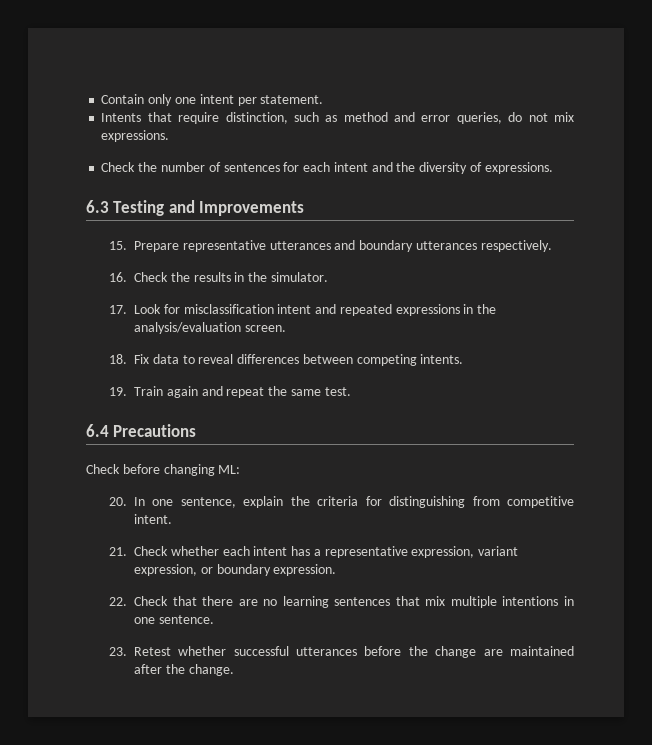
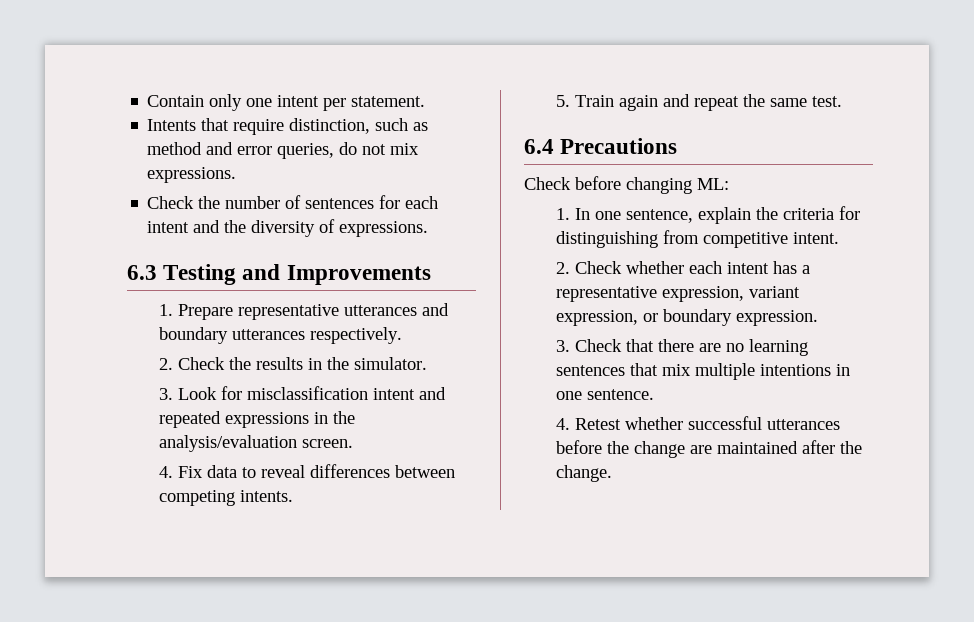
[108,241,127,250] 15. -> [159,304,174,316] 1.
[108,272,127,282] 16. -> [159,358,174,370] 2.
[108,305,127,314] 17. -> [159,388,174,400] 3.
[108,354,127,364] 18. -> [159,466,174,478] 4.
[108,387,127,396] 19. -> [556,95,571,107] 5.
[108,497,127,506] 20. -> [556,208,571,220] 1.
[108,547,127,556] 21. -> [556,262,571,274] 2.
[108,597,127,606] 22. -> [556,340,571,352] 3.
[108,647,127,656] 23. -> [556,418,571,430] 4.

